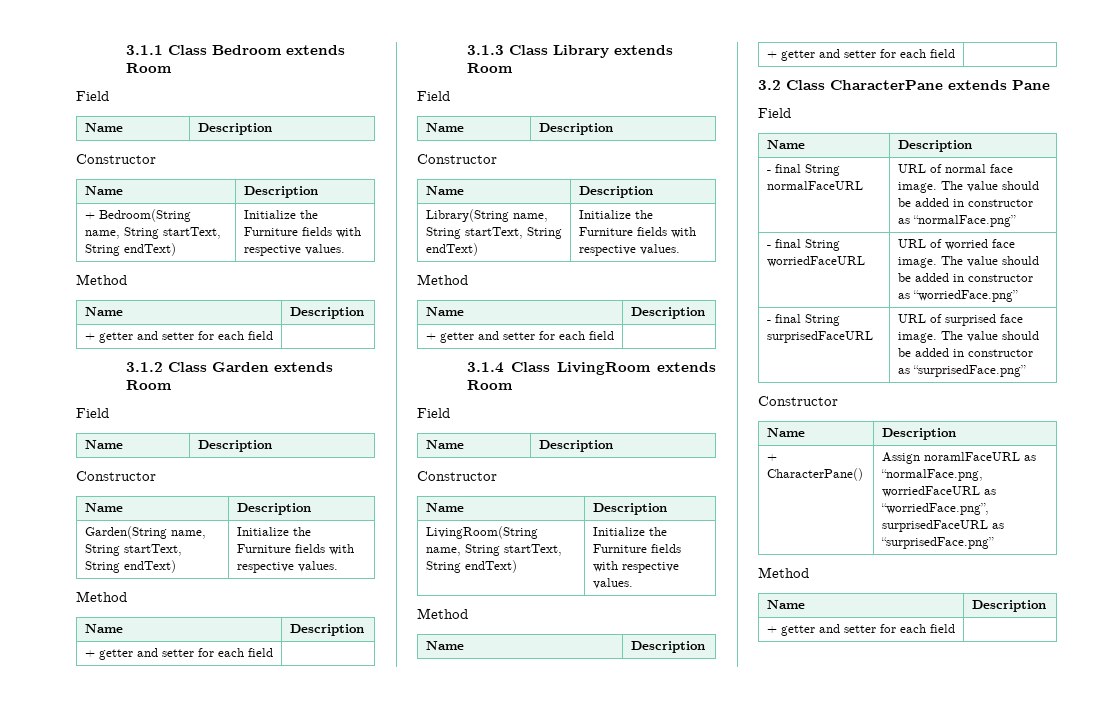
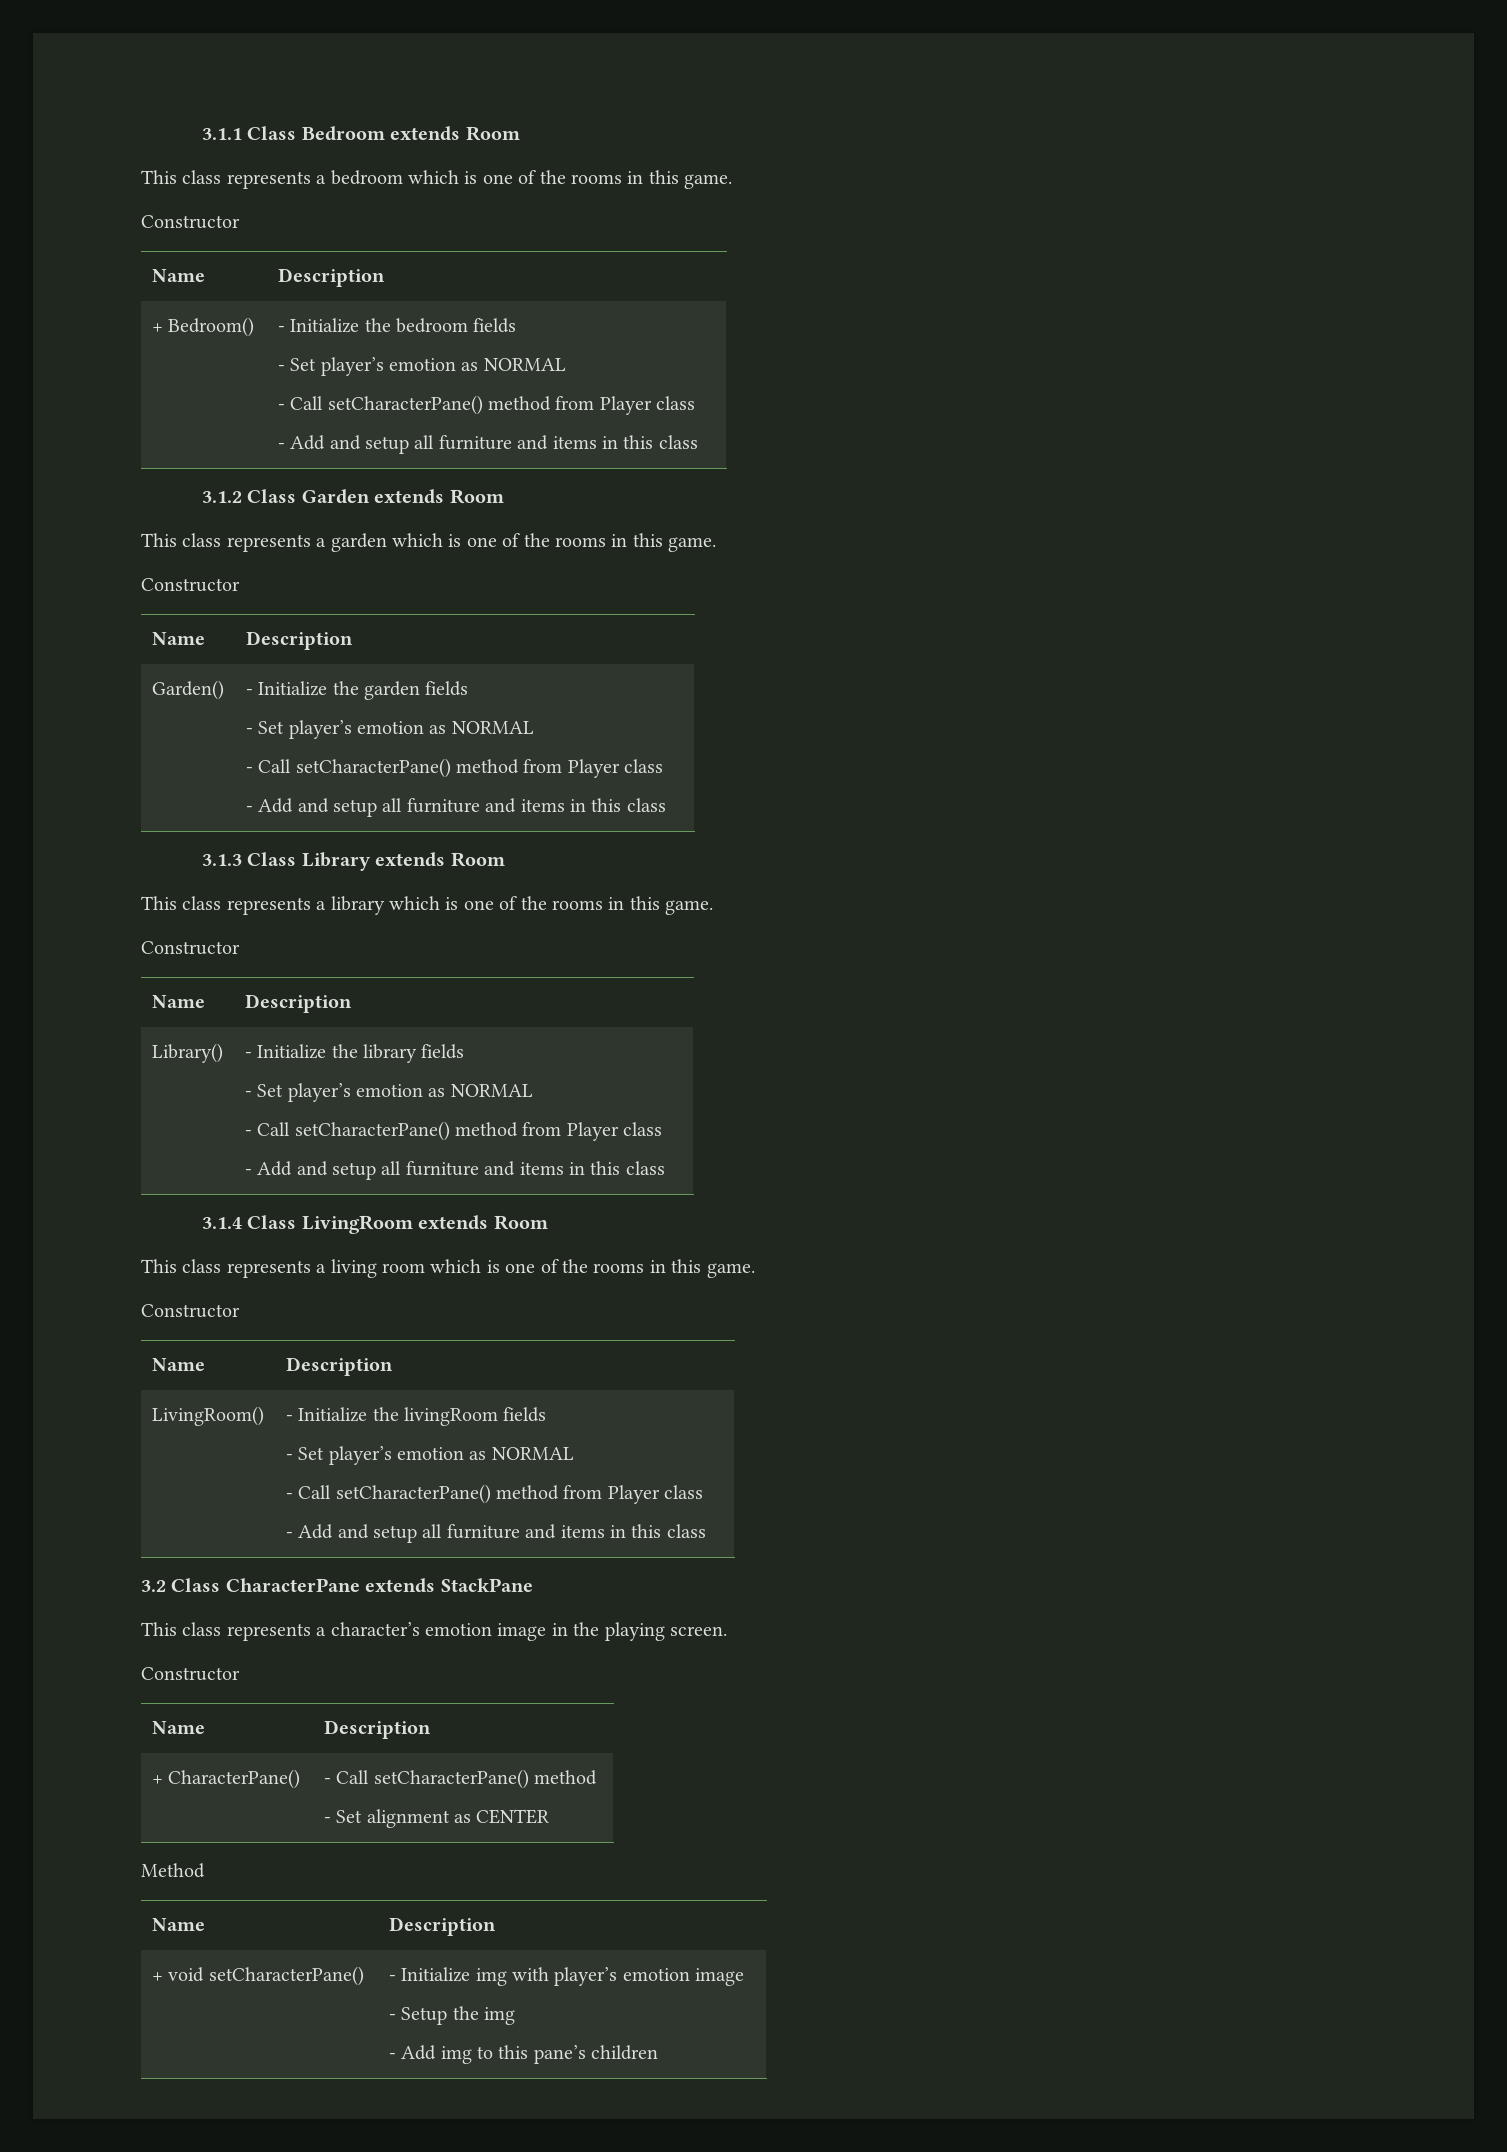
[76,91,109,101] [84,123,123,132] [197,123,272,135] [76,154,156,164] [84,186,123,195] [243,186,318,198] [84,209,191,222] [84,227,221,239] [84,243,176,256] [243,210,318,219] [243,227,361,238] [243,244,345,256] [76,274,127,285] [84,307,123,316] [289,307,364,319] [84,331,273,343] Field // Name | Description // Constructor // Name | Description // + Bedroom(String name, String startText, String endText) | Initialize the Furniture fields with respective values. // Method // Name | Description // + getter and setter for each field | -> [141,170,733,189] [141,215,240,229] [151,269,205,282] [277,268,385,287] [151,317,255,337] [277,318,517,333] [277,357,566,376] [277,395,696,415] [277,435,698,454] This class represents a bedroom which is one of the rooms in this game. // Constructor // Name | Description // + Bedroom() | - Initialize the bedroom fields // - Set player’s emotion as NORMAL // - Call setCharacterPane() method from Player class // - Add and setup all furniture and items in this class
[76,408,109,418] [84,440,123,449] [197,440,272,452] [76,471,156,481] [84,503,123,512] [236,503,311,515] [84,526,206,539] [84,544,182,556] [84,560,176,573] [236,527,311,536] [236,544,354,555] [236,561,338,573] [76,591,127,602] [84,624,123,633] [289,624,364,636] [84,648,273,660] Field // Name | Description // Constructor // Name | Description // Garden(String name, String startText, String endText) | Initialize the Furniture fields with respective values. // Method // Name | Description // + getter and setter for each field | -> [141,533,717,552] [141,578,240,592] [151,632,205,645] [245,631,353,650] [151,680,224,700] [245,681,469,700] [245,720,534,739] [245,758,664,778] [245,798,666,817] This class represents a garden which is one of the rooms in this game. // Constructor // Name | Description // Garden() | - Initialize the garden fields // - Set player’s emotion as NORMAL // - Call setCharacterPane() method from Player class // - Add and setup all furniture and items in this class
[417,91,450,101] [425,123,464,132] [538,123,613,135] [417,154,497,164] [425,186,464,195] [578,186,653,198] [425,209,548,222] [425,227,562,239] [425,243,478,256] [578,210,653,219] [578,227,696,238] [578,244,680,256] [417,274,468,285] [425,307,464,316] [630,307,705,319] [425,331,614,343] Field // Name | Description // Constructor // Name | Description // Library(String name, String startText, String endText) | Initialize the Furniture fields with respective values. // Method // Name | Description // + getter and setter for each field | -> [141,896,714,915] [141,941,240,955] [151,995,205,1008] [244,994,352,1013] [151,1043,223,1063] [244,1044,465,1063] [244,1083,533,1102] [244,1121,663,1141] [244,1161,665,1180] This class represents a library which is one of the rooms in this game. // Constructor // Name | Description // Library() | - Initialize the library fields // - Set player’s emotion as NORMAL // - Call setCharacterPane() method from Player class // - Add and setup all furniture and items in this class
[417,408,450,418] [425,440,464,449] [538,440,613,452] [417,471,497,481] [425,503,464,512] [592,503,667,515] [425,526,538,539] [425,544,562,556] [425,560,517,573] [592,527,667,536] [592,544,681,553] [592,561,679,573] [592,578,633,589] [417,608,468,619] [425,641,464,650] [630,641,705,653] [766,49,955,61] [758,80,1050,90] [758,108,791,118] [766,140,805,149] [897,140,972,152] [766,164,840,176] [766,181,863,190] [897,164,1013,173] [897,181,1039,193] [897,198,1033,207] [897,215,1016,227] [766,239,840,251] [766,256,865,267] [897,239,1015,250] [897,256,1039,268] [897,273,1033,282] [897,290,1018,302] [766,314,840,326] [766,331,873,343] [897,314,1023,326] [897,331,1039,343] [897,348,1033,357] [897,365,1026,377] Field // Name | Description // Constructor // Name | Description // LivingRoom(String name, String startText, String endText) | Initialize the Furniture fields with respective values. // Method // Name | Description // + getter and setter for each field | // 3.2 Class CharacterPane extends Pane // Field // Name | Description // - final String normalFaceURL | URL of normal face image. The value should be added in constructor as “normalFace.png” // - final String worriedFaceURL | URL of worried face image. The value should be added in constructor as “worriedFace.png” // - final String surprisedFaceURL | URL of surprised face image. The value should be added in constructor as “surprisedFace.png” -> [141,1259,755,1278] [141,1304,240,1318] [151,1358,205,1371] [285,1357,393,1376] [151,1406,264,1426] [285,1407,547,1426] [285,1446,574,1465] [285,1484,704,1504] [285,1524,706,1543] [141,1578,533,1593] [141,1622,727,1641] This class represents a living room which is one of the rooms in this game. // Constructor // Name | Description // LivingRoom() | - Initialize the livingRoom fields // - Set player’s emotion as NORMAL // - Call setCharacterPane() method from Player class // - Add and setup all furniture and items in this class // 3.2 Class CharacterPane extends StackPane // This class represents a character’s emotion image in the playing screen.
[881,452,1036,464] [880,469,983,481] [881,486,996,497] [880,503,989,515] [881,520,1004,532] [880,537,994,549] [758,567,809,578] [766,600,805,609] [971,600,1046,612] [766,624,955,636] Assign noramlFaceURL as “normalFace.png, worriedFaceURL as “worriedFace.png”, surprisedFaceURL as “surprisedFace.png” // Method // Name | Description // + getter and setter for each field | -> [323,1769,598,1789] [323,1809,550,1828] [141,1863,205,1878] [151,1918,205,1931] [388,1917,496,1936] [151,1966,364,1986] [388,1967,745,1986] [388,2006,516,2025] [388,2045,659,2064] - Call setCharacterPane() method // - Set alignment as CENTER // Method // Name | Description // + void setCharacterPane() | - Initialize img with player’s emotion image // - Setup the img // - Add img to this pane’s children

